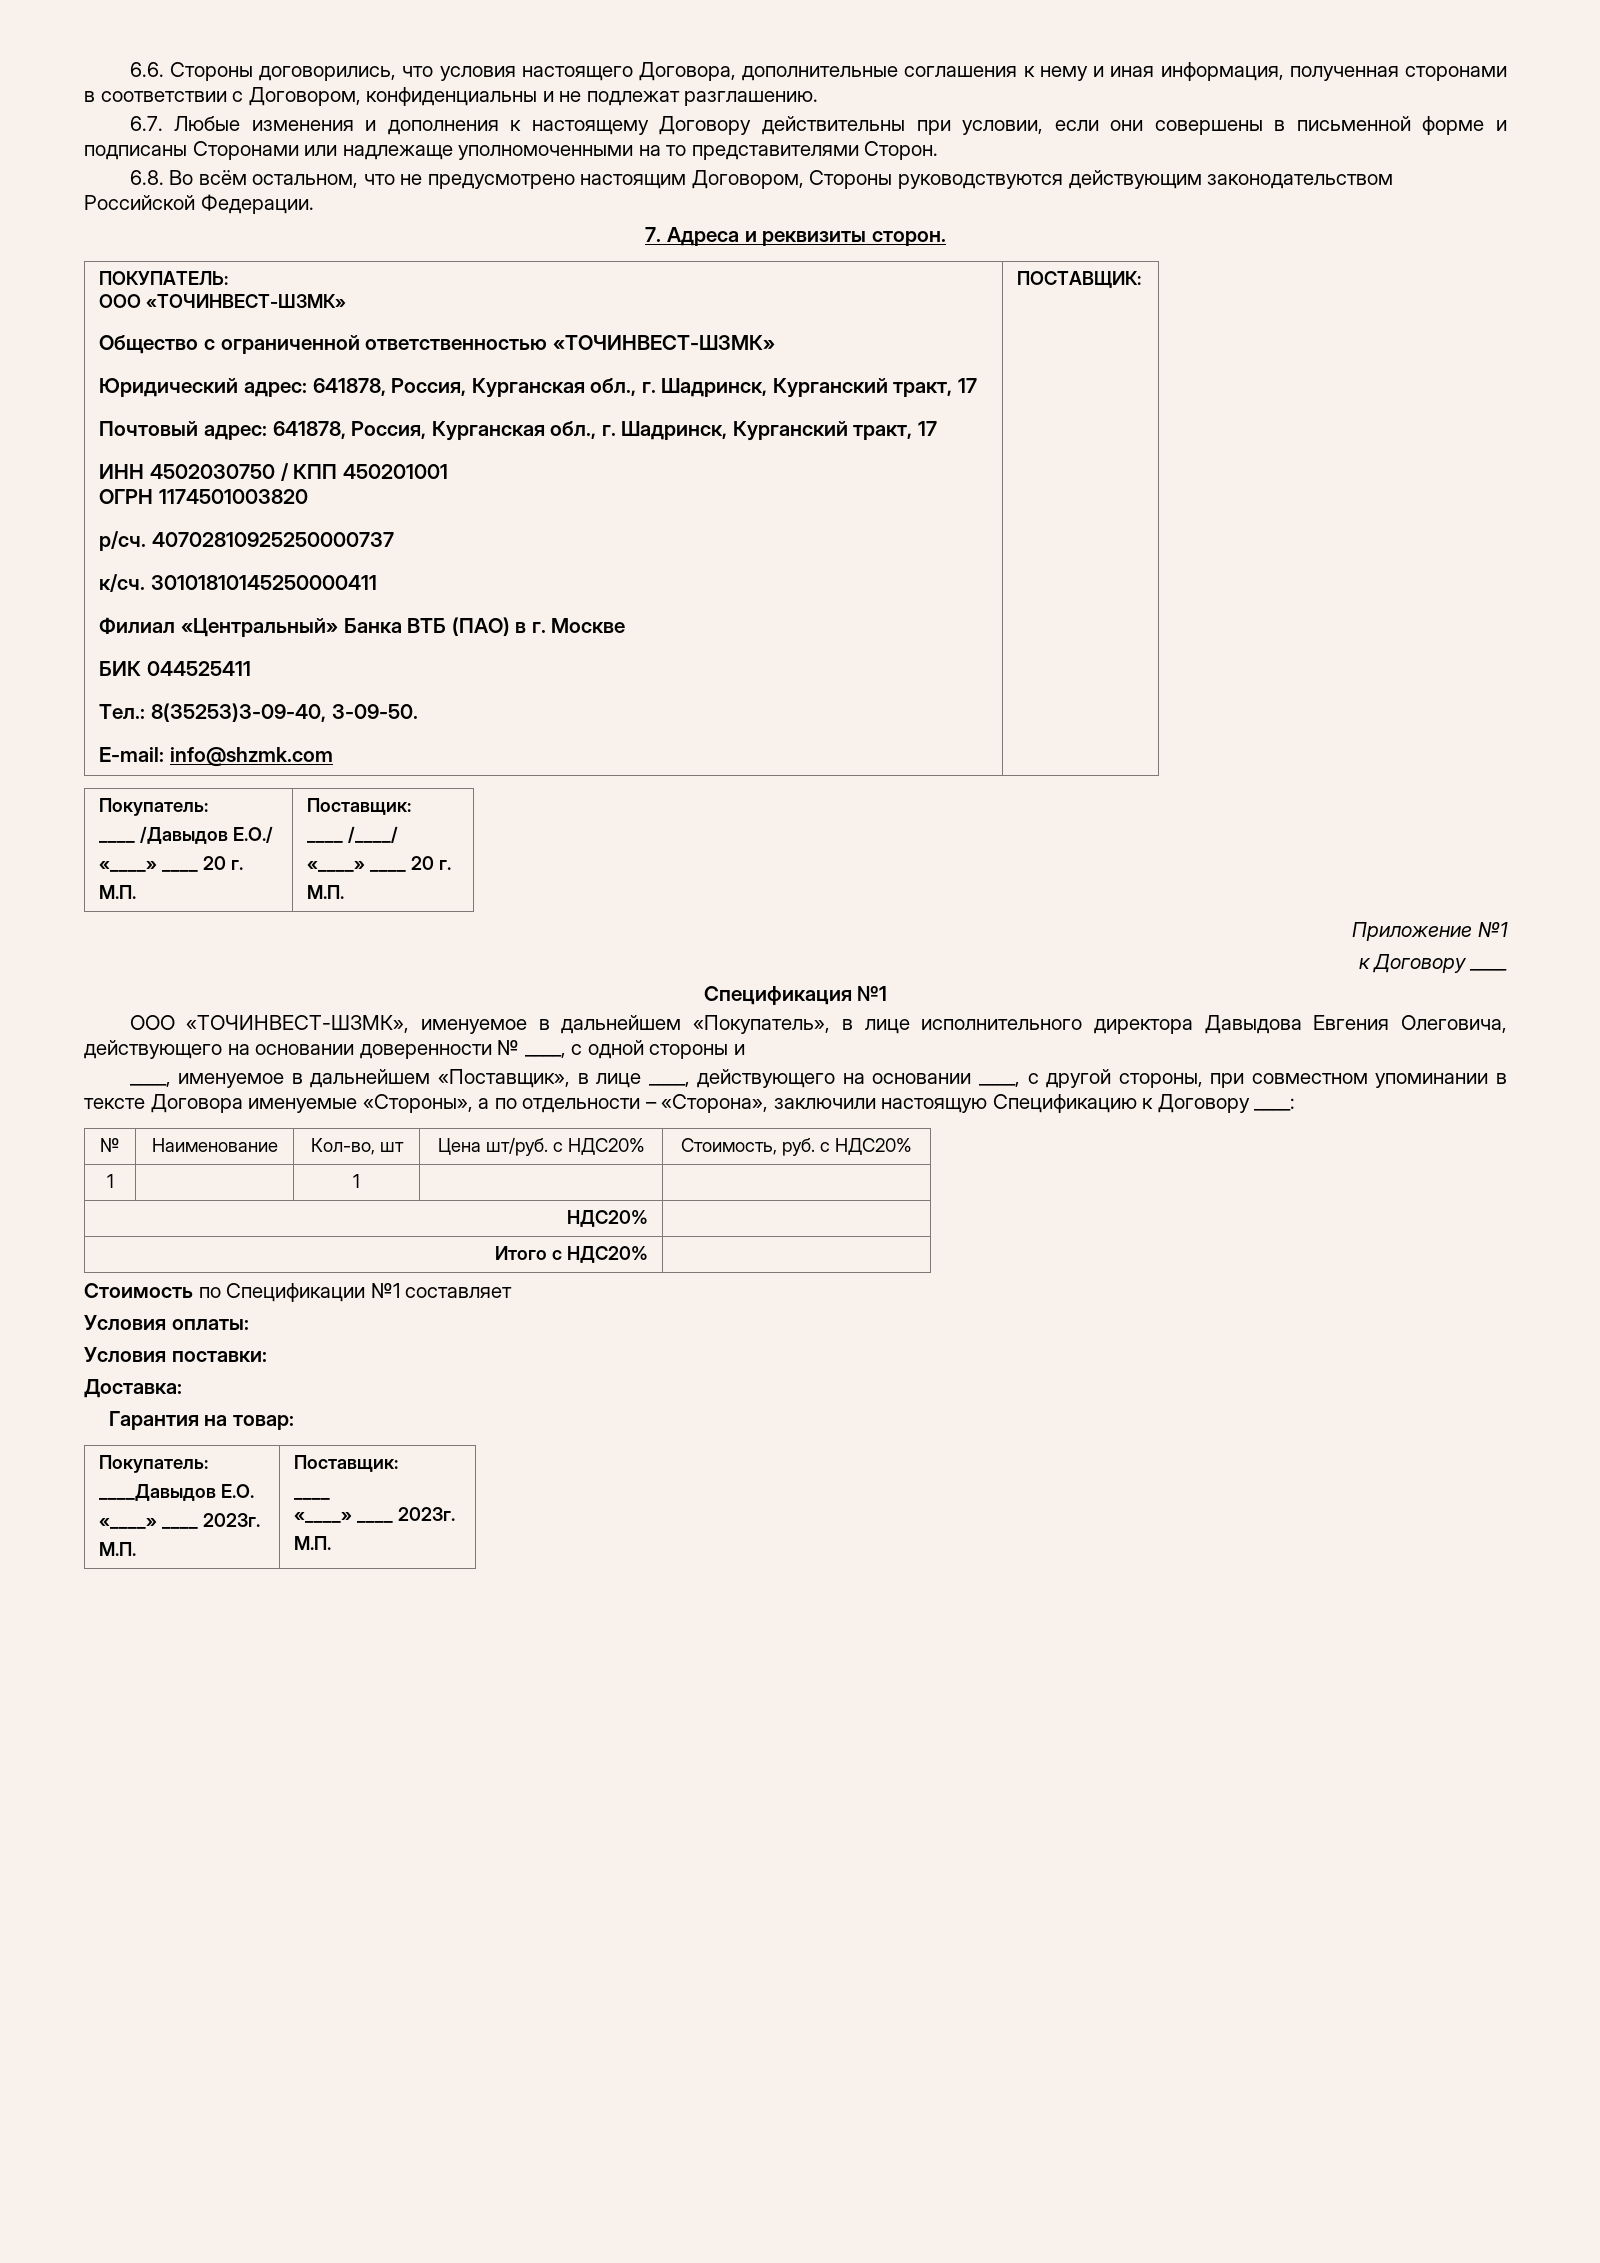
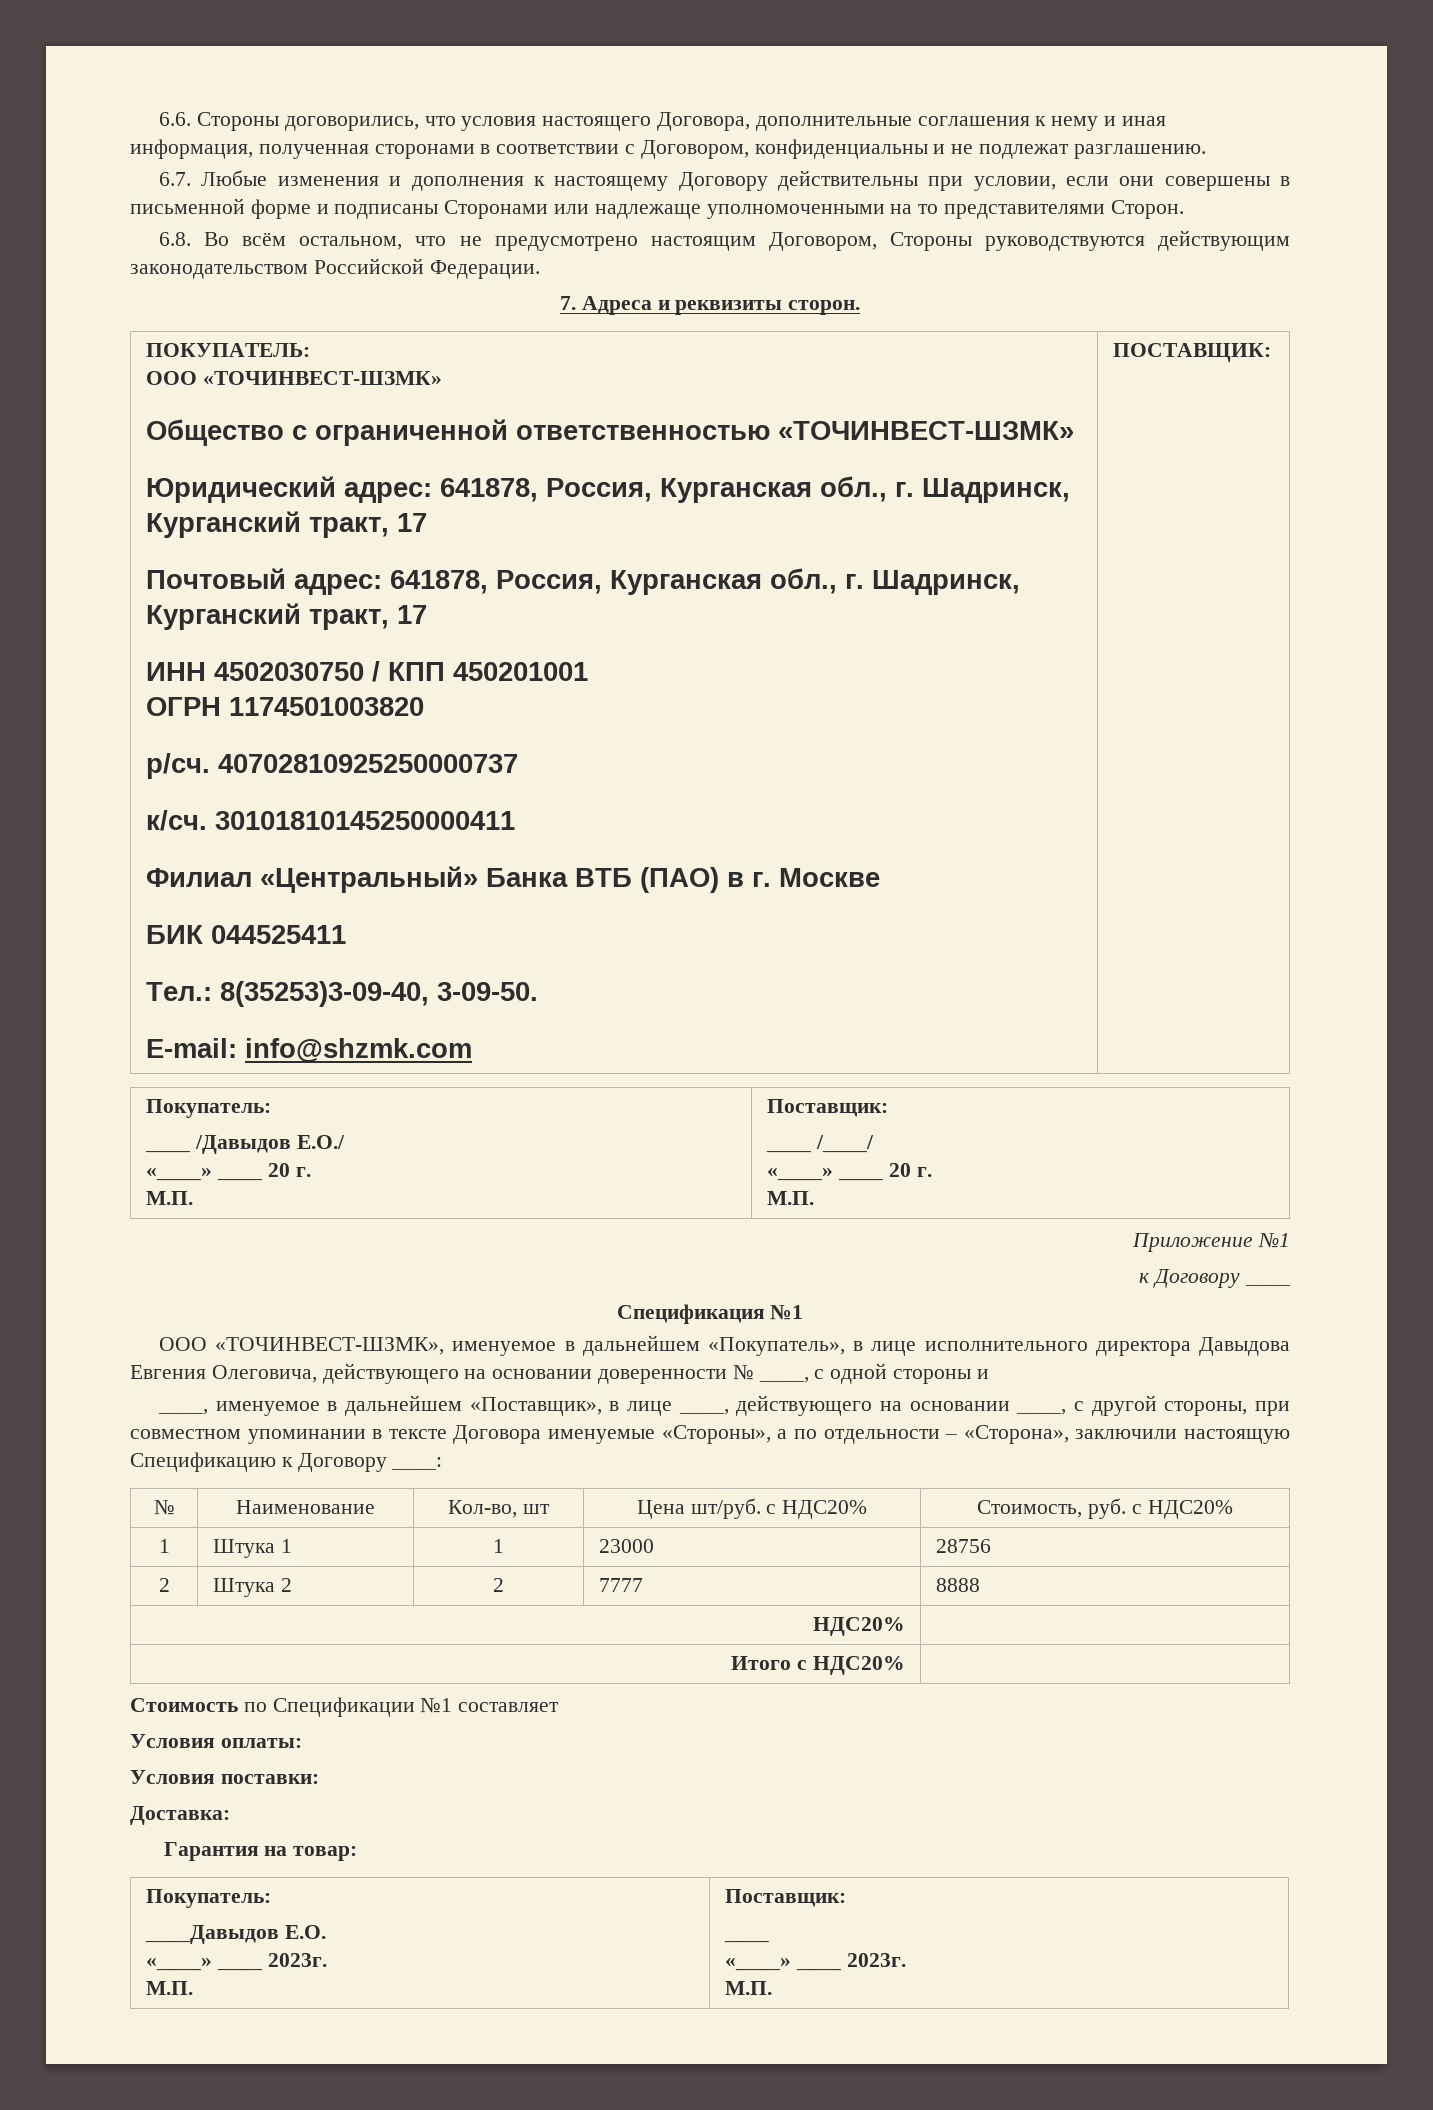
[353,1174,360,1188] | 1 | | -> [213,1539,292,1558] [493,1539,504,1553] [599,1539,655,1553] [936,1539,992,1553] [158,1578,170,1592] [213,1578,292,1597] [493,1578,504,1592] [599,1578,644,1592] [936,1578,981,1592] Штука 1 | 1 | 23000 | 28756 // 2 | Штука 2 | 2 | 7777 | 8888

